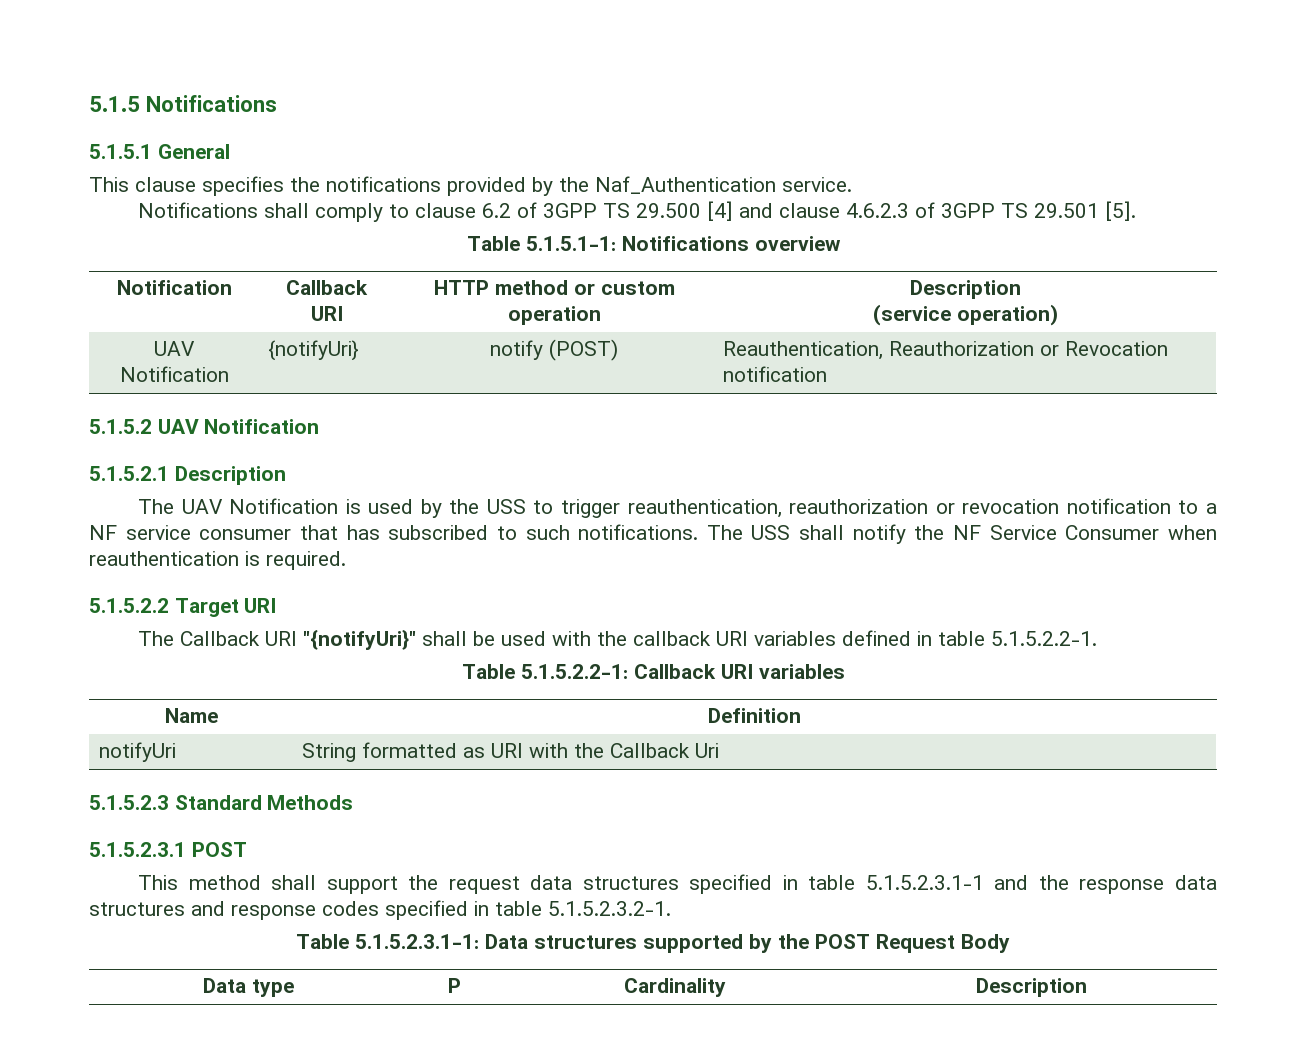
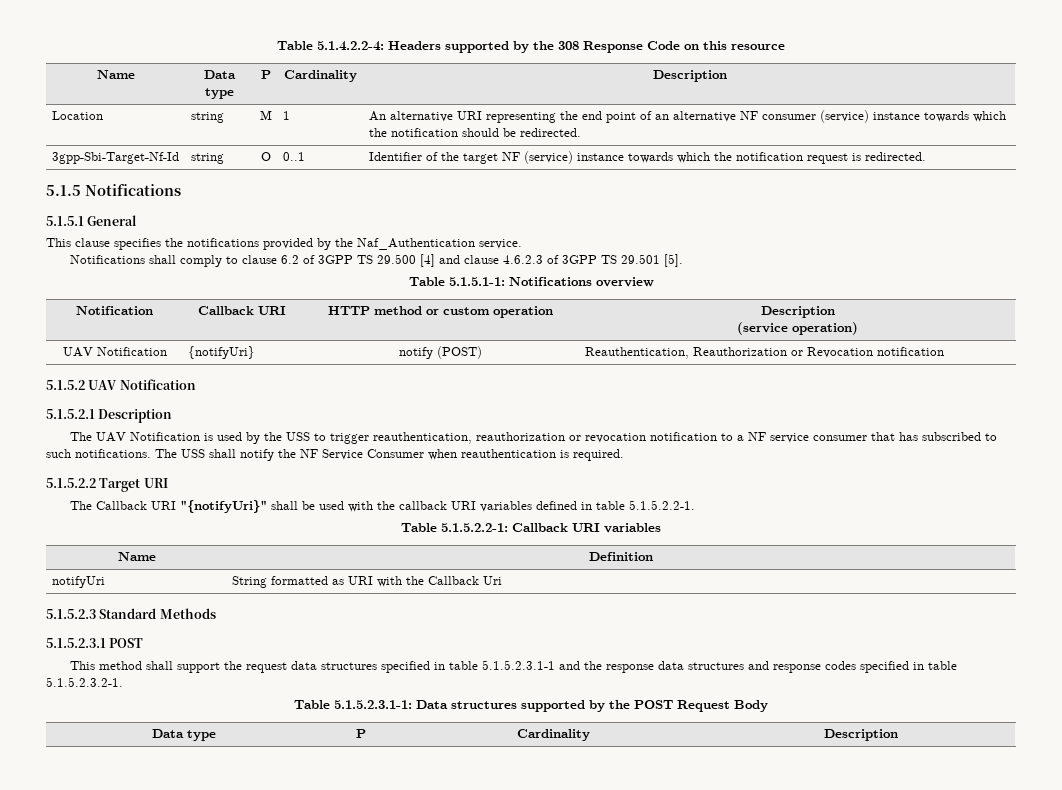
(89, 104) none -> [277,41,785,53] [97,70,135,79] [204,70,236,79] [205,88,234,99] [260,70,271,79] [284,70,357,82] [652,70,727,82] [51,111,103,120] [190,112,224,123] [259,110,272,120] [282,111,290,120] [368,110,1006,123] [368,128,581,137] [51,152,179,164] [190,153,224,164] [260,152,271,161] [282,152,305,161] [368,151,926,164] Table 5.1.4.2.2-4: Headers supported by the 308 Response Code on this resource // Name | Data type | P | Cardinality | Description // Location | string | M | 1 | An alternative URI representing the end point of an alternative NF consumer (service) instance towards which the notification should be redirected. // 3gpp-Sbi-Target-Nf-Id | string | O | 0..1 | Identifier of the target NF (service) instance towards which the notification request is redirected. //

